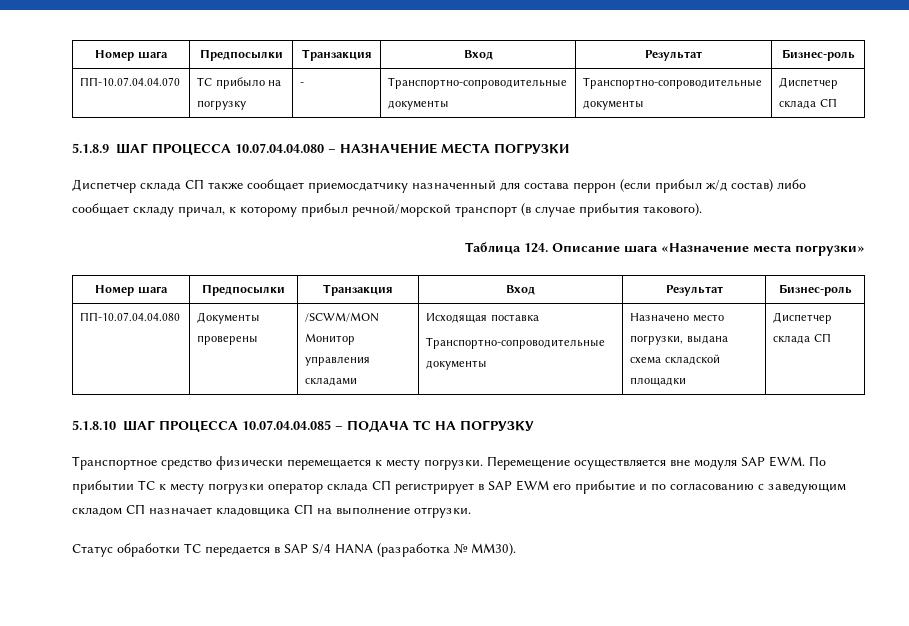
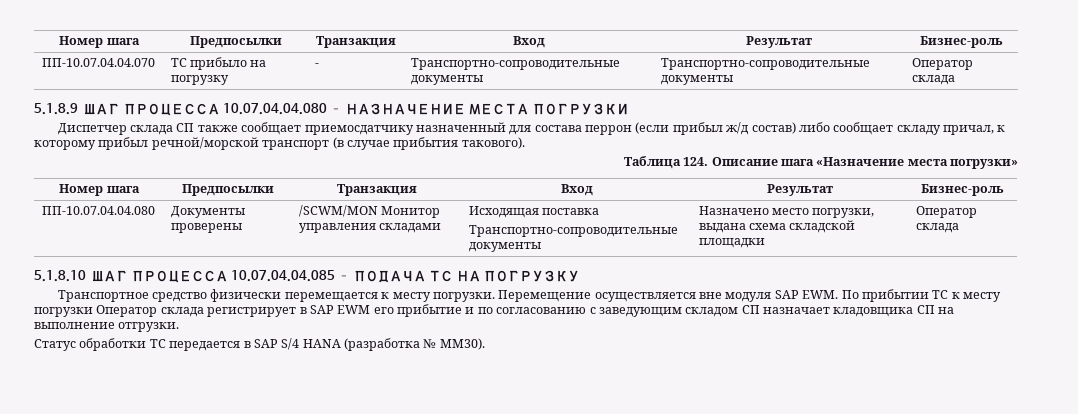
[779,77,839,89] [779,98,837,109] Диспетчер склада СП -> [911,58,973,70] [911,75,955,85] Оператор склада
[773,312,833,324] [773,333,831,344] Диспетчер склада СП -> [915,206,977,218] [915,223,959,233] Оператор склада
[268,480,391,494] оператор склада СП -> [96,305,204,317] Оператор склада

